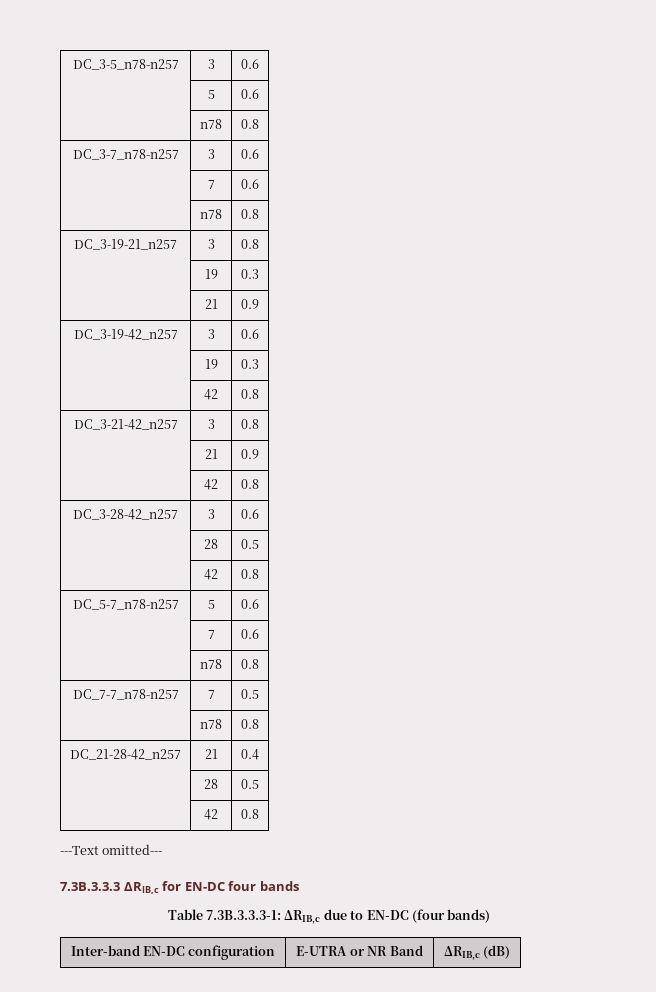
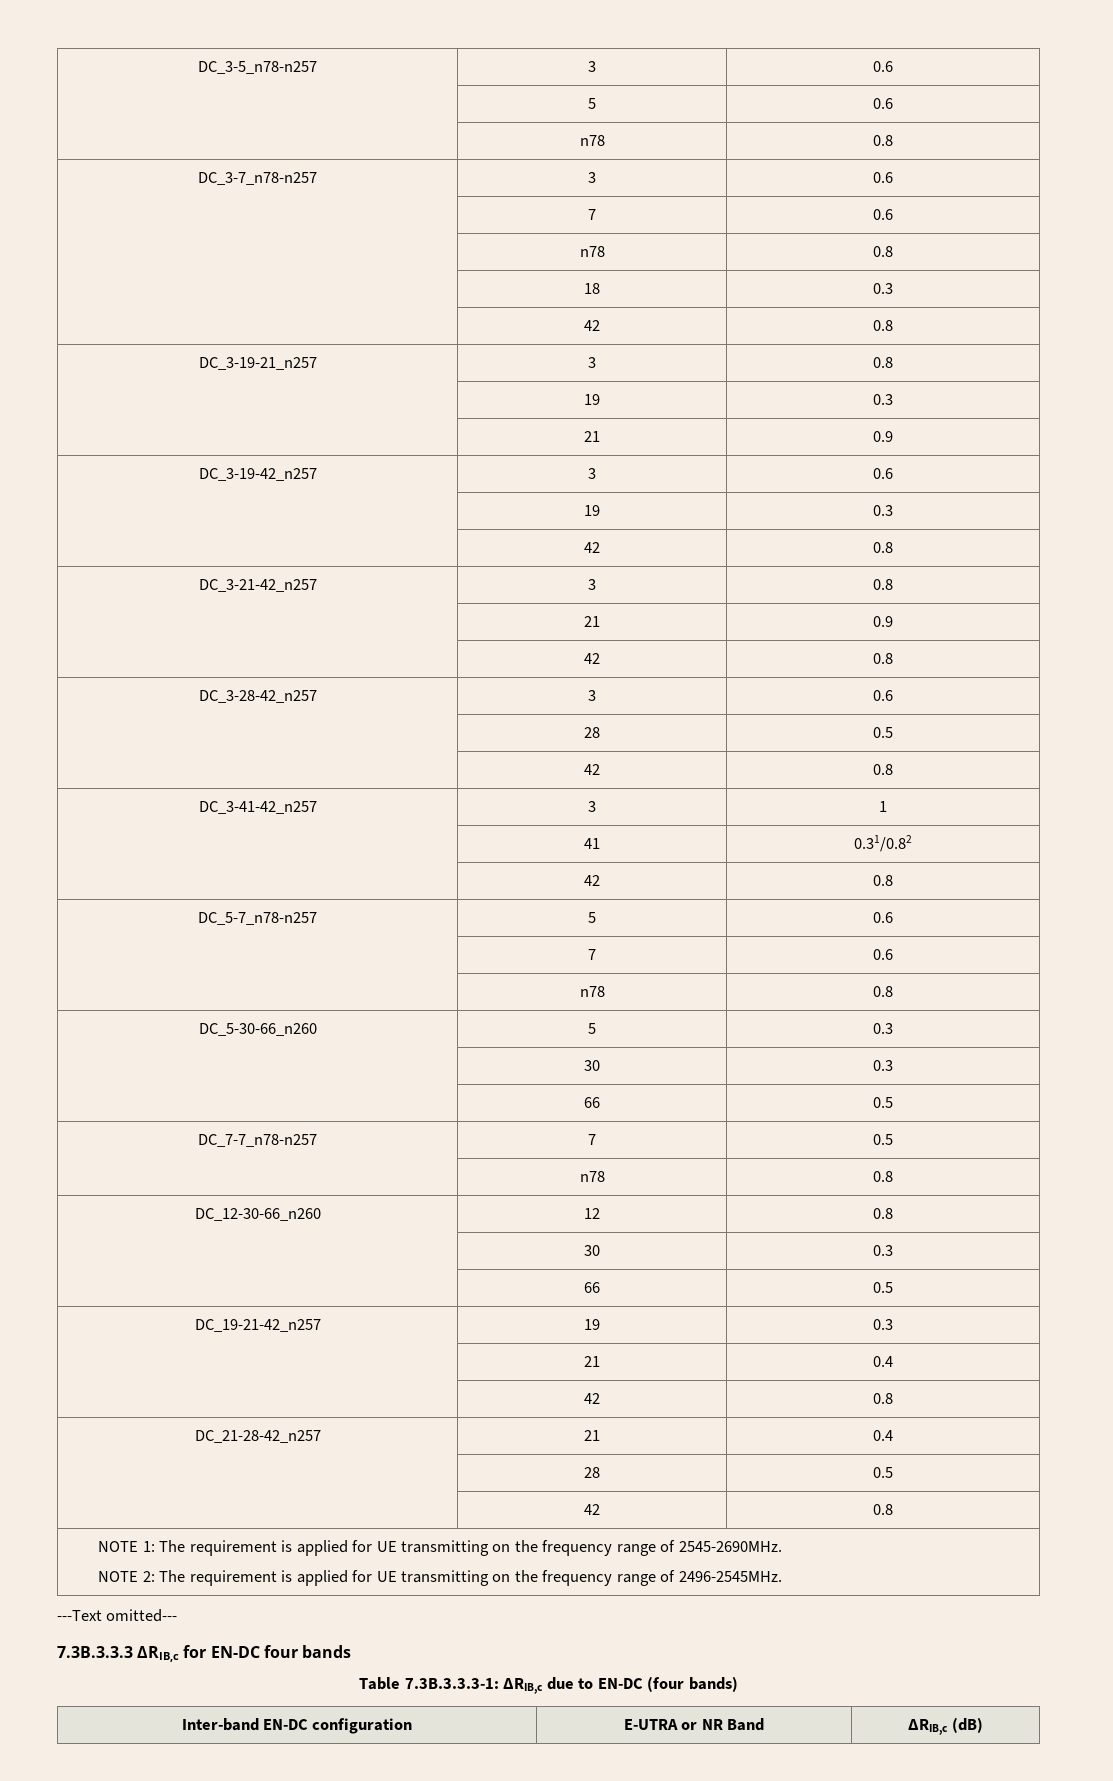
(259, 214) none -> [584,283,600,294] [873,283,893,294] [584,320,600,331] [873,320,893,331] // | 18 | 0.3 // | 42 | 0.8
(259, 574) none -> [198,801,317,814] [588,801,596,812] [879,801,887,812] [584,838,600,849] [854,835,912,852] [584,875,600,886] [873,875,893,886] // DC_3-41-42_n257 | 3 | 1 // | 41 | 0.31/0.82 // | 42 | 0.8
(259, 664) none -> [198,1023,317,1036] [588,1023,596,1034] [873,1023,893,1034] [584,1060,600,1071] [873,1060,893,1071] [584,1097,600,1108] [873,1097,893,1108] // DC_5-30-66_n260 | 5 | 0.3 // | 30 | 0.3 // | 66 | 0.5
(259, 724) none -> [194,1208,321,1221] [584,1208,600,1219] [873,1208,893,1219] [584,1245,600,1256] [873,1245,893,1256] [584,1282,600,1293] [873,1282,893,1293] [194,1319,321,1332] [584,1319,600,1330] [873,1319,893,1330] [584,1356,600,1367] [873,1356,893,1367] [584,1393,600,1404] [873,1393,893,1404] // DC_12-30-66_n260 | 12 | 0.8 // | 30 | 0.3 // | 66 | 0.5 // DC_19-21-42_n257 | 19 | 0.3 // | 21 | 0.4 // | 42 | 0.8
(259, 814) none -> [98,1540,782,1556] [98,1570,782,1586] // NOTE 1: The requirement is applied for UE transmitting on the frequency range of 2545-2690MHz. // NOTE 2: The requirement is applied for UE transmitting on the frequency range of 2496-2545MHz.

